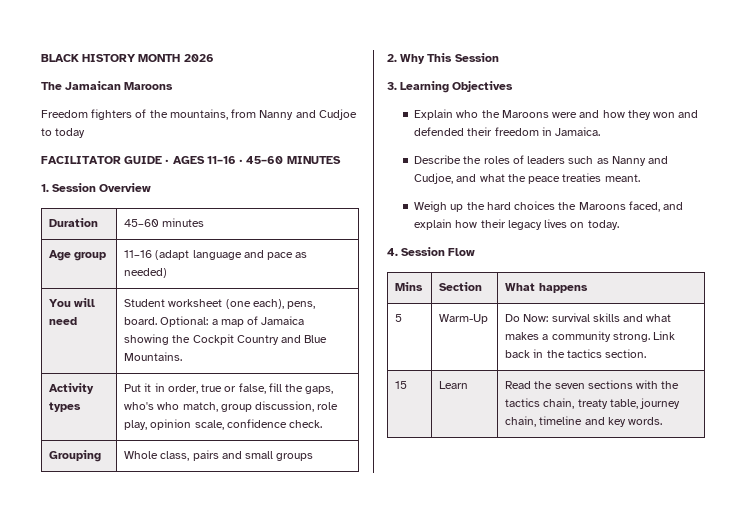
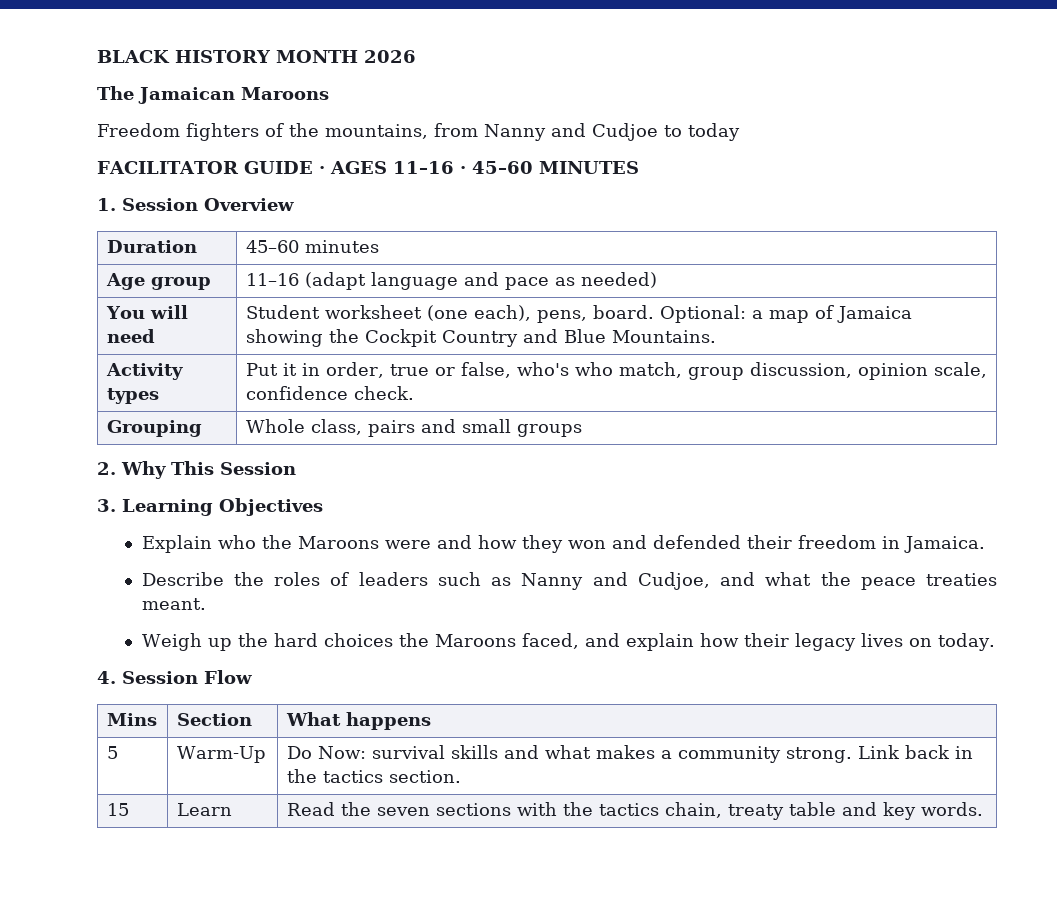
[268,383,334,394] fill the gaps, -> (511, 370) none
[317,402,339,410] [124,420,148,430] role play, -> (852, 370) none
[609,398,681,409] [505,416,583,427] table, journey chain, timeline -> [788,802,836,816] table

